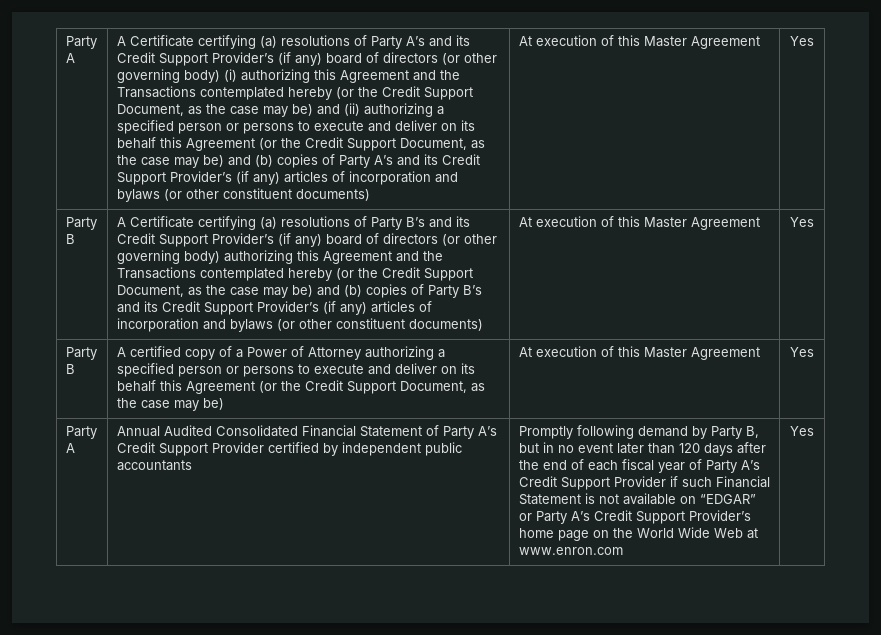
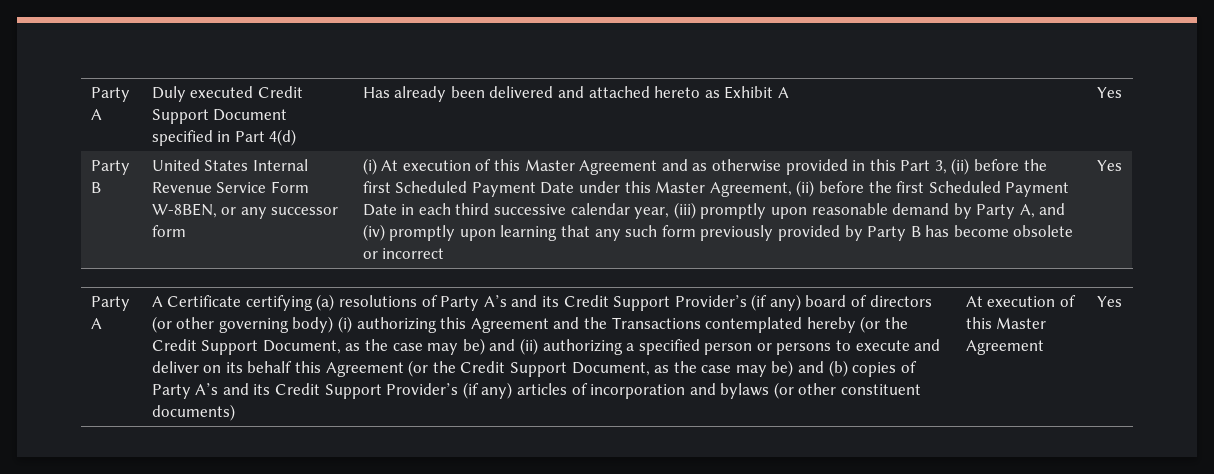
[65,36,97,49] [65,53,75,63] Party A -> [90,87,130,102] [90,109,102,120] [151,86,303,102] [151,109,288,124] [151,129,297,146] [362,86,789,102] [1097,87,1122,98] [90,160,130,175] [90,182,101,193] [151,159,308,171] [151,181,309,193] [151,203,339,219] [151,225,186,237] [362,158,1047,175] [362,180,1070,197] [362,202,1066,219] [362,224,1074,241] [362,248,445,259] [1097,160,1122,171] [90,296,130,311] [90,318,102,329] Party A | Duly executed Credit Support Document specified in Part 4(d) | Has already been delivered and attached hereto as Exhibit A | Yes // Party B | United States Internal Revenue Service Form W-8BEN, or any successor form | (i) At execution of this Master Agreement and as otherwise provided in this Part 3, (ii) before the first Scheduled Payment Date under this Master Agreement, (ii) before the first Scheduled Payment Date in each third successive calendar year, (iii) promptly upon reasonable demand by Party A, and (iv) promptly upon learning that any such form previously provided by Party B has become obsolete or incorrect | Yes // Party A
[65,217,97,230] [65,234,75,244] [116,216,470,230] [116,233,497,247] [116,250,443,264] [116,267,473,281] [116,284,482,298] [116,301,432,315] [116,318,483,332] [518,216,760,230] [790,217,814,227] [65,347,97,360] [65,364,75,374] [116,346,445,360] [116,363,475,377] [116,380,485,394] [116,398,224,411] [518,346,760,360] [790,347,814,357] [65,426,97,439] [65,443,75,453] [116,425,497,439] [116,442,462,456] [116,460,192,471] [518,425,759,439] [518,442,766,456] [518,459,760,473] [518,476,770,490] [518,493,756,505] [518,510,751,524] [518,527,758,541] [518,547,623,555] [790,426,814,436] // Party B | A Certificate certifying (a) resolutions of Party B’s and its Credit Support Provider’s (if any) board of directors (or other governing body) authorizing this Agreement and the Transactions contemplated hereby (or the Credit Support Document, as the case may be) and (b) copies of Party B’s and its Credit Support Provider’s (if any) articles of incorporation and bylaws (or other constituent documents) | At execution of this Master Agreement | Yes // Party B | A certified copy of a Power of Attorney authorizing a specified person or persons to execute and deliver on its behalf this Agreement (or the Credit Support Document, as the case may be) | At execution of this Master Agreement | Yes // Party A | Annual Audited Consolidated Financial Statement of Party A’s Credit Support Provider certified by independent public accountants | Promptly following demand by Party B, but in no event later than 120 days after the end of each fiscal year of Party A’s Credit Support Provider if such Financial Statement is not available on “EDGAR” or Party A’s Credit Support Provider’s home page on the World Wide Web at www.enron.com | Yes -> (1122, 301) none

